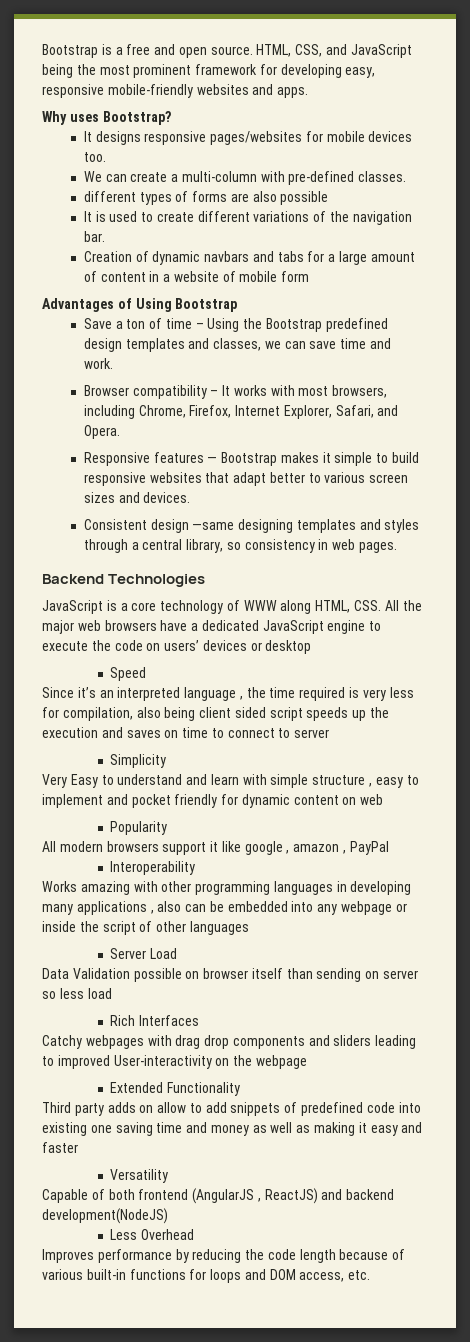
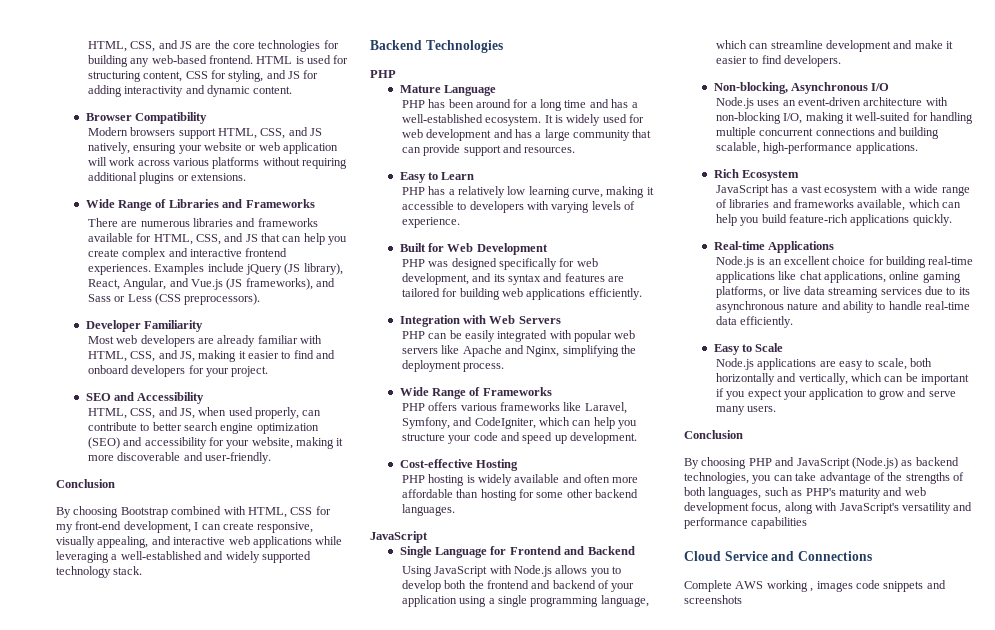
[42,44,412,58] [42,64,376,78] [42,84,309,98] [42,111,171,125] [83,131,413,145] [83,152,106,162] [83,171,407,185] [83,191,329,205] [83,211,412,225] [83,231,105,242] [83,251,415,265] [83,271,310,282] [42,298,238,312] [83,318,388,332] [83,338,392,352] [83,358,113,369] [83,385,388,399] [83,405,399,419] [83,425,120,439] [83,452,420,466] [83,472,409,486] [83,492,191,503] [83,519,420,533] [83,539,398,553] [42,574,206,587] [42,600,422,614] [42,620,382,634] [42,640,312,654] [110,667,147,681] [42,687,414,701] [42,707,390,721] [42,727,330,738] [110,754,167,768] [42,774,419,788] [42,794,384,808] [110,821,168,835] [42,841,389,855] [110,861,196,875] [42,881,412,895] [42,901,407,915] [42,921,249,935] [110,948,177,959] [42,968,419,982] [42,988,112,999] [110,1015,199,1026] [42,1035,417,1049] [42,1055,307,1069] [110,1082,240,1096] [42,1102,421,1116] [42,1122,423,1136] [42,1142,78,1153] [110,1169,169,1183] [42,1188,395,1204] [42,1208,168,1224] [110,1229,194,1240] [42,1249,406,1263] [42,1269,371,1283] Bootstrap is a free and open source. HTML, CSS, and JavaScript being the most prominent framework for developing easy, responsive mobile-friendly websites and apps. // Why uses Bootstrap? // It designs responsive pages/websites for mobile devices too. // We can create a multi-column with pre-defined classes. // different types of forms are also possible // It is used to create different variations of the navigation bar. // Creation of dynamic navbars and tabs for a large amount of content in a website of mobile form // Advantages of Using Bootstrap // Save a ton of time – Using the Bootstrap predefined design templates and classes, we can save time and work. // Browser compatibility – It works with most browsers, including Chrome, Firefox, Internet Explorer, Safari, and Opera. // Responsive features — Bootstrap makes it simple to build responsive websites that adapt better to various screen sizes and devices. // Consistent design —same designing templates and styles through a central library, so consistency in web pages. // Backend Technologies // JavaScript is a core technology of WWW along HTML, CSS. All the major web browsers have a dedicated JavaScript engine to execute the code on users’ devices or desktop // Speed // Since it’s an interpreted language , the time required is very less for compilation, also being client sided script speeds up the execution and saves on time to connect to server // Simplicity // Very Easy to understand and learn with simple structure , easy to implement and pocket friendly for dynamic content on web // Popularity // All modern browsers support it like google , amazon , PayPal // Interoperability // Works amazing with other programming languages in developing many applications , also can be embedded into any webpage or inside the script of other languages // Server Load // Data Validation possible on browser itself than sending on server so less load // Rich Interfaces // Catchy webpages with drag drop components and sliders leading to improved User-interactivity on the webpage // Extended Functionality // Third party adds on allow to add snippets of predefined code into existing one saving time and money as well as making it easy and faster // Versatility // Capable of both frontend (AngularJS , ReactJS) and backend development(NodeJS) // Less Overhead // Improves performance by reducing the code length because of various built-in functions for loops and DOM access, etc. -> [87,40,339,52] [87,55,349,67] [87,70,319,82] [87,85,293,97] [85,112,208,124] [87,127,323,139] [87,142,339,154] [87,157,348,169] [87,172,246,184] [85,199,315,211] [87,218,318,227] [87,233,348,245] [87,248,288,260] [87,263,343,275] [87,278,336,290] [87,293,261,305] [85,320,204,332] [87,335,323,347] [87,350,336,362] [87,365,269,377] [85,392,205,404] [87,407,322,419] [87,422,319,434] [87,437,344,449] [87,452,271,464] [56,479,115,488] [56,506,331,518] [56,521,314,533] [56,536,343,548] [56,551,311,563] [56,566,143,578] [370,40,503,53] [370,70,396,78] [399,85,497,96] [401,99,638,111] [401,114,645,126] [401,129,652,141] [401,144,576,156] [399,172,475,183] [401,186,654,198] [401,201,636,213] [401,217,460,228] [399,243,548,255] [401,258,598,270] [401,273,625,285] [401,288,642,300] [399,315,561,327] [401,330,636,342] [401,345,637,357] [401,360,505,372] [399,387,552,399] [401,402,627,414] [401,417,638,429] [401,432,638,444] [399,459,519,471] [401,474,639,486] [401,489,639,501] [401,504,455,516] [370,531,428,543] [399,546,635,558] [401,565,622,577] [401,580,635,592] [401,595,649,607] [715,40,954,52] [715,55,841,67] [713,82,890,94] [715,97,948,109] [715,112,974,124] [715,127,940,139] [715,142,918,154] [713,169,800,181] [715,184,970,196] [715,199,962,211] [715,214,952,226] [713,241,835,253] [715,256,974,268] [715,271,961,283] [715,286,970,298] [715,301,971,313] [715,316,794,328] [713,343,784,355] [715,358,933,370] [715,373,970,385] [715,388,956,400] [715,406,777,415] [684,430,743,439] [684,457,959,469] [684,472,964,484] [684,487,926,499] [684,502,973,514] [684,517,808,529] [684,551,872,561] [684,580,946,592] [684,595,742,604] HTML, CSS, and JS are the core technologies for building any web-based frontend. HTML is used for structuring content, CSS for styling, and JS for adding interactivity and dynamic content. // Browser Compatibility // Modern browsers support HTML, CSS, and JS natively, ensuring your website or web application will work across various platforms without requiring additional plugins or extensions. // Wide Range of Libraries and Frameworks // There are numerous libraries and frameworks available for HTML, CSS, and JS that can help you create complex and interactive frontend experiences. Examples include jQuery (JS library), React, Angular, and Vue.js (JS frameworks), and Sass or Less (CSS preprocessors). // Developer Familiarity // Most web developers are already familiar with HTML, CSS, and JS, making it easier to find and onboard developers for your project. // SEO and Accessibility // HTML, CSS, and JS, when used properly, can contribute to better search engine optimization (SEO) and accessibility for your website, making it more discoverable and user-friendly. // Conclusion // By choosing Bootstrap combined with HTML, CSS for my front-end development, I can create responsive, visually appealing, and interactive web applications while leveraging a well-established and widely supported technology stack. // Backend Technologies // PHP // Mature Language // PHP has been around for a long time and has a well-established ecosystem. It is widely used for web development and has a large community that can provide support and resources. // Easy to Learn // PHP has a relatively low learning curve, making it accessible to developers with varying levels of experience. // Built for Web Development // PHP was designed specifically for web development, and its syntax and features are tailored for building web applications efficiently. // Integration with Web Servers // PHP can be easily integrated with popular web servers like Apache and Nginx, simplifying the deployment process. // Wide Range of Frameworks // PHP offers various frameworks like Laravel, Symfony, and CodeIgniter, which can help you structure your code and speed up development. // Cost-effective Hosting // PHP hosting is widely available and often more affordable than hosting for some other backend languages. // JavaScript // Single Language for Frontend and Backend // Using JavaScript with Node.js allows you to develop both the frontend and backend of your application using a single programming language, which can streamline development and make it easier to find developers. // Non-blocking, Asynchronous I/O // Node.js uses an event-driven architecture with non-blocking I/O, making it well-suited for handling multiple concurrent connections and building scalable, high-performance applications. // Rich Ecosystem // JavaScript has a vast ecosystem with a wide range of libraries and frameworks available, which can help you build feature-rich applications quickly. // Real-time Applications // Node.js is an excellent choice for building real-time applications like chat applications, online gaming platforms, or live data streaming services due to its asynchronous nature and ability to handle real-time data efficiently. // Easy to Scale // Node.js applications are easy to scale, both horizontally and vertically, which can be important if you expect your application to grow and serve many users. // Conclusion // By choosing PHP and JavaScript (Node.js) as backend technologies, you can take advantage of the strengths of both languages, such as PHP's maturity and web development focus, along with JavaScript's versatility and performance capabilities // Cloud Service and Connections // Complete AWS working , images code snippets and screenshots

